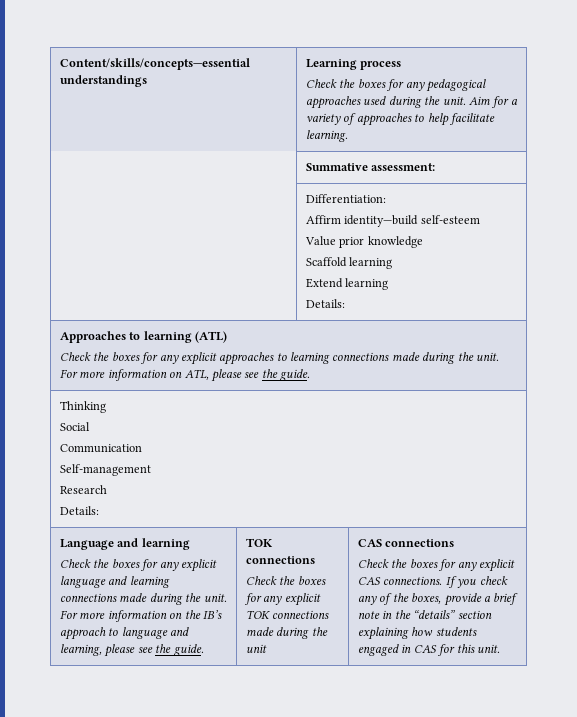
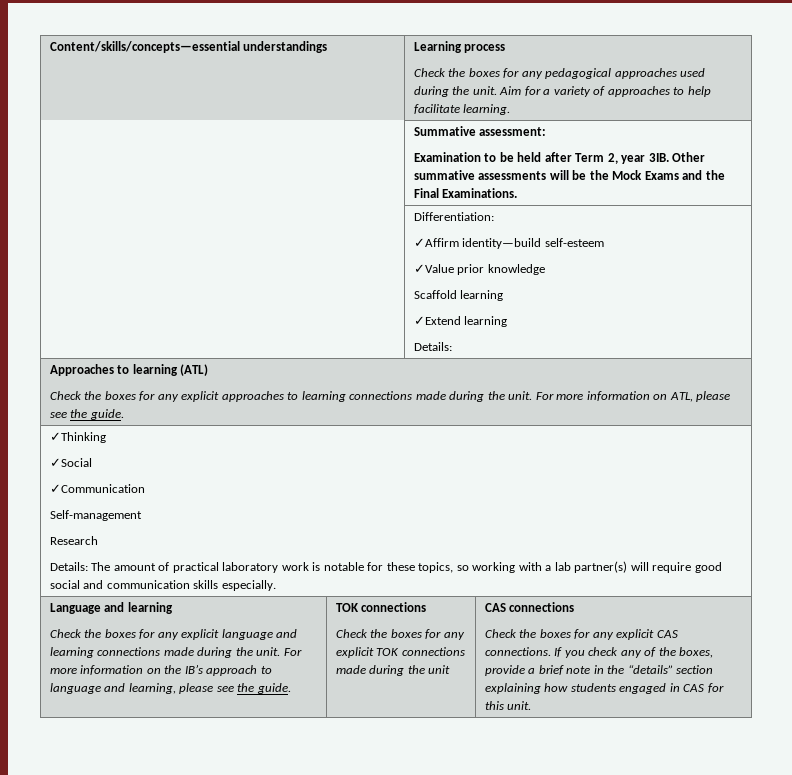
(436, 167) none -> [413,152,706,164] [413,170,725,180] [413,188,518,198] // Examination to be held after Term 2, year 3IB. Other summative assessments will be the Mock Exams and the Final Examinations.
[306,215,342,224] Affirm -> [413,238,459,247] ✓Affirm
[305,236,337,246] Value -> [413,264,454,273] ✓Value
[306,278,344,288] Extend -> [413,316,461,325] ✓Extend
[60,401,107,413] [60,422,91,431] [60,444,143,453] Thinking // Social // Communication -> [49,432,106,443] [49,458,92,467] [49,484,145,493] ✓Thinking // ✓Social // ✓Communication
(100, 510) none -> [91,561,722,573] [49,580,276,591] The amount of practical laboratory work is notable for these topics, so working with a lab partner(s) will require good social and communication skills especially.

